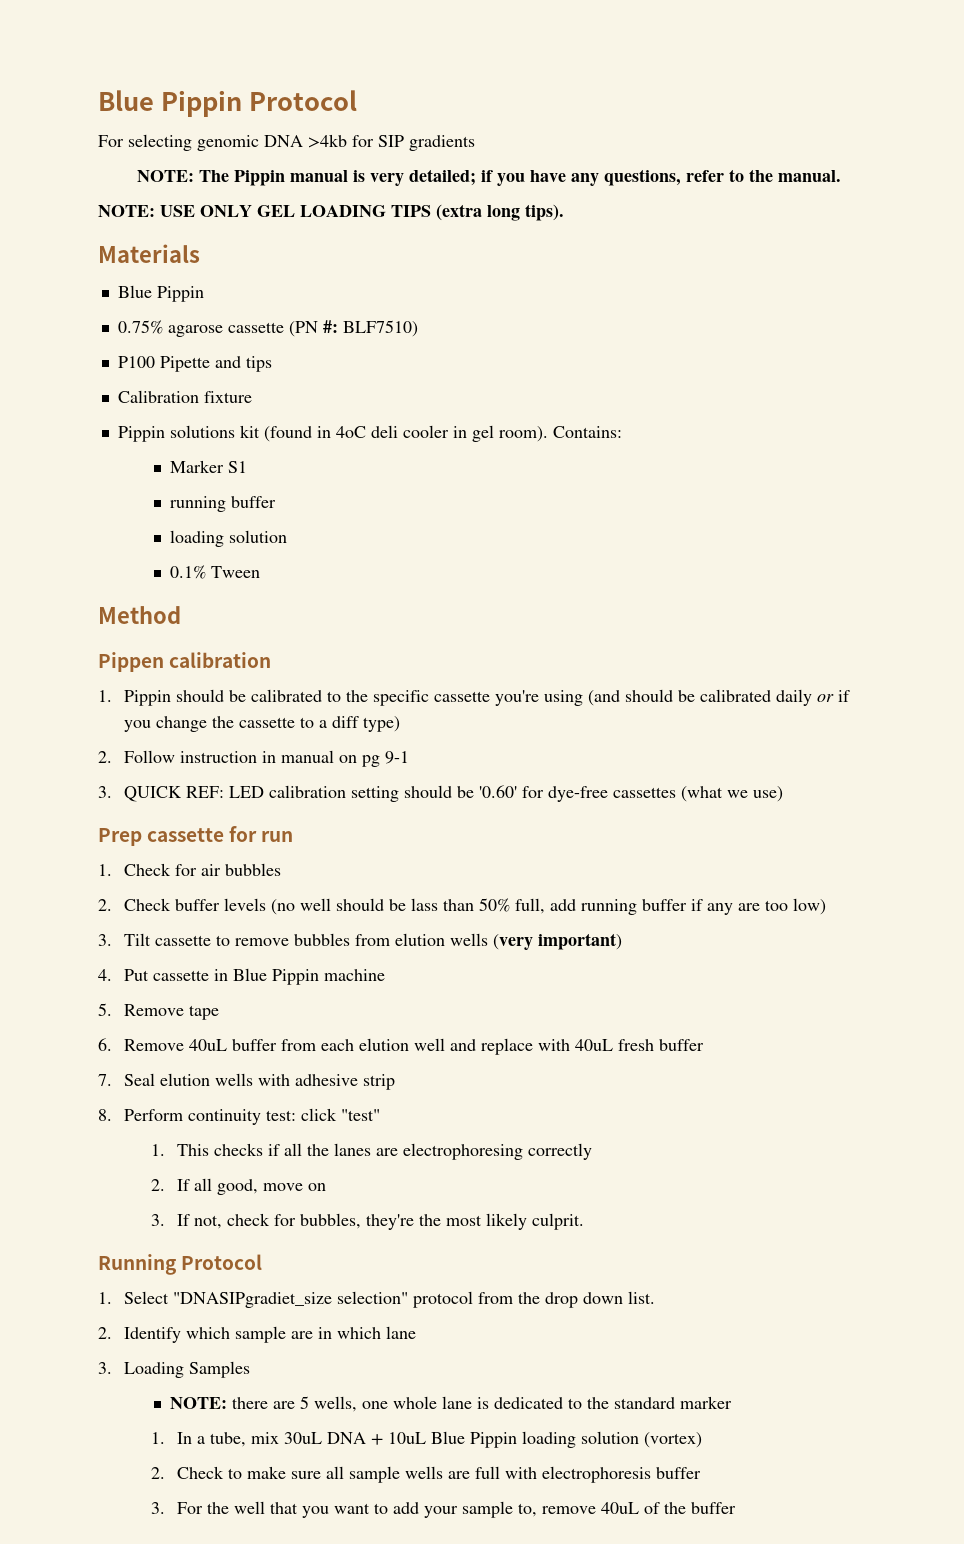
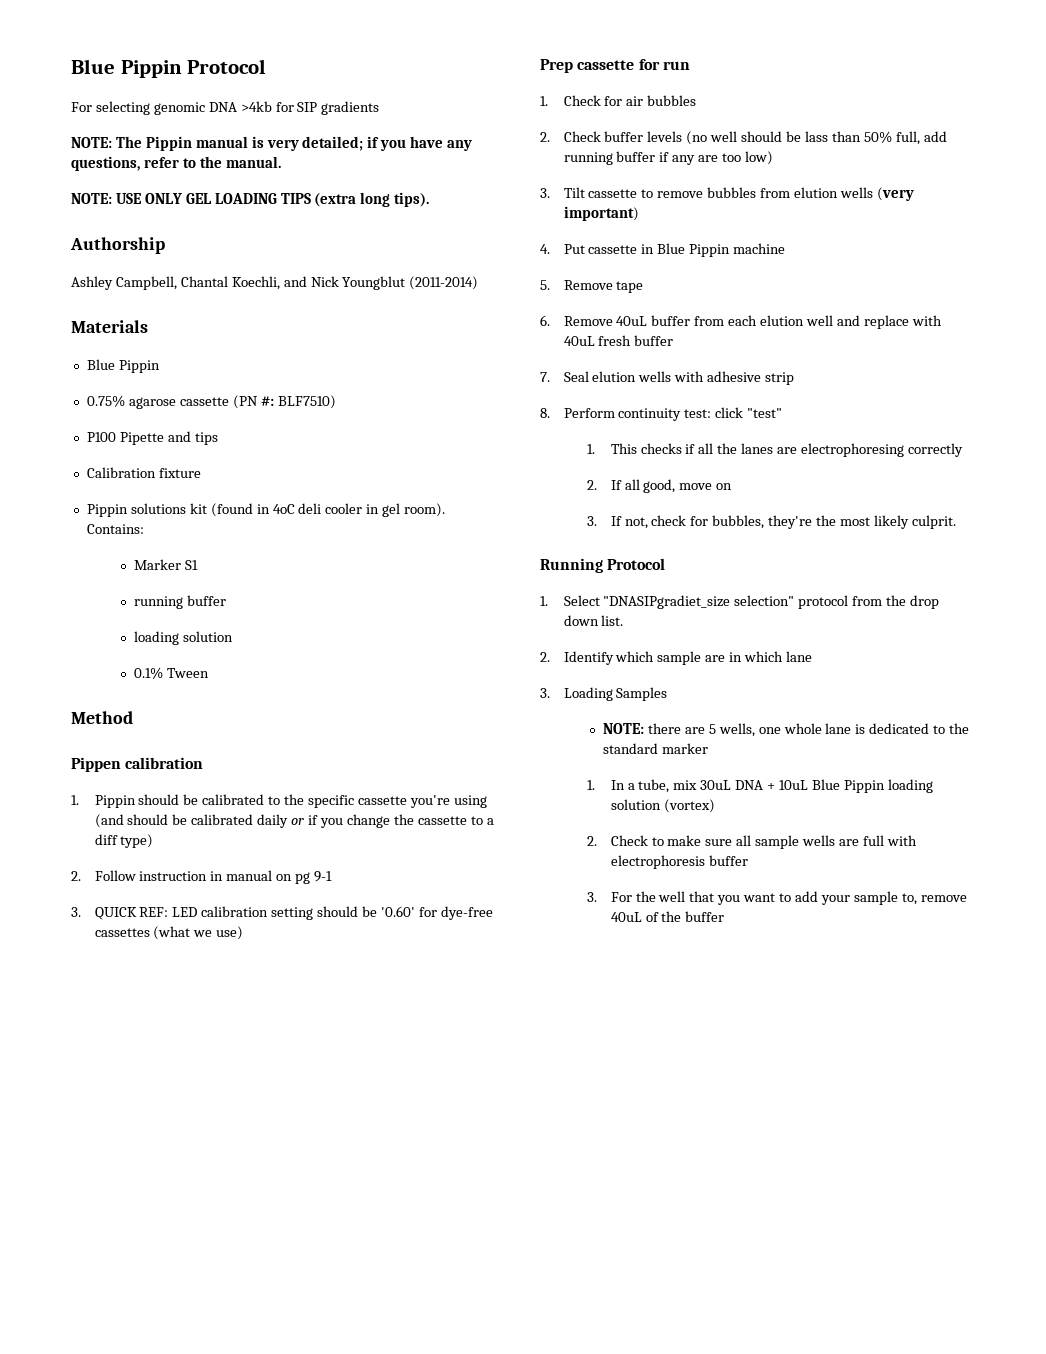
(564, 212) none -> [70,237,165,254] [71,276,479,290] // Authorship // Ashley Campbell, Chantal Koechli, and Nick Youngblut (2011-2014)

